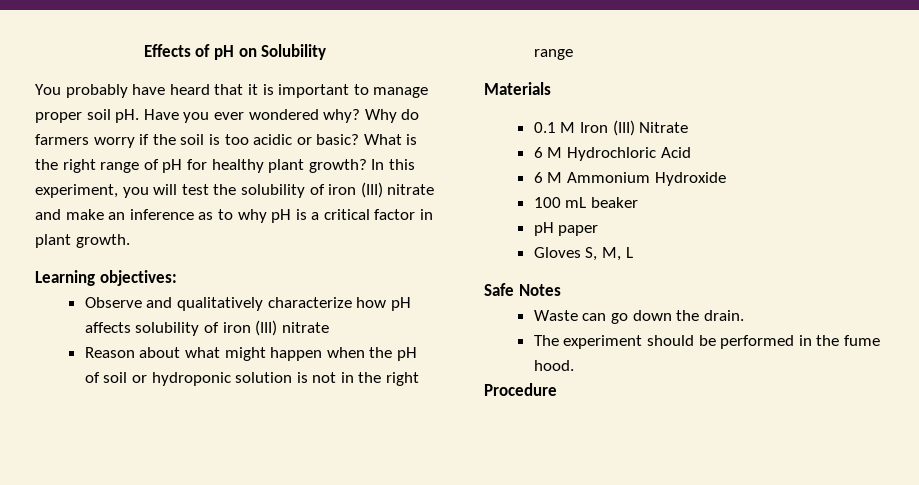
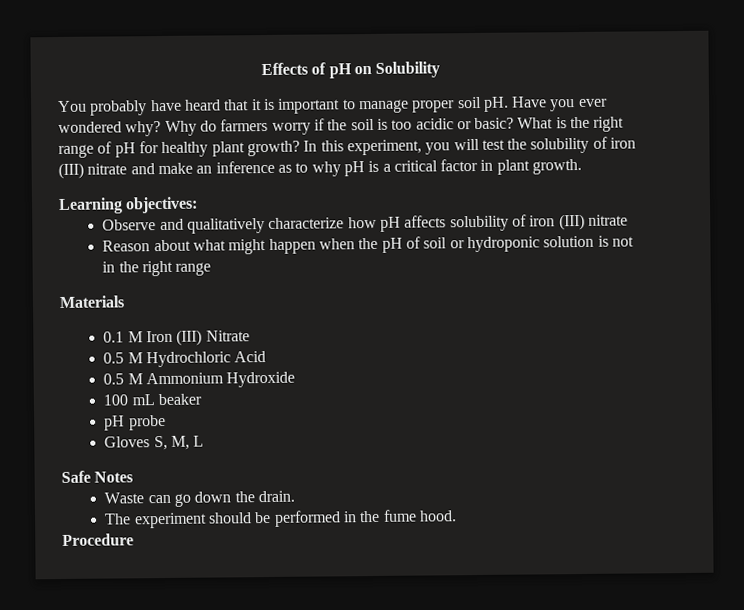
[533,147,543,158] 6 -> [103,352,125,364] 0.5
[533,172,543,183] 6 -> [103,373,125,385] 0.5
[558,225,599,236] paper -> [128,414,166,431] probe

